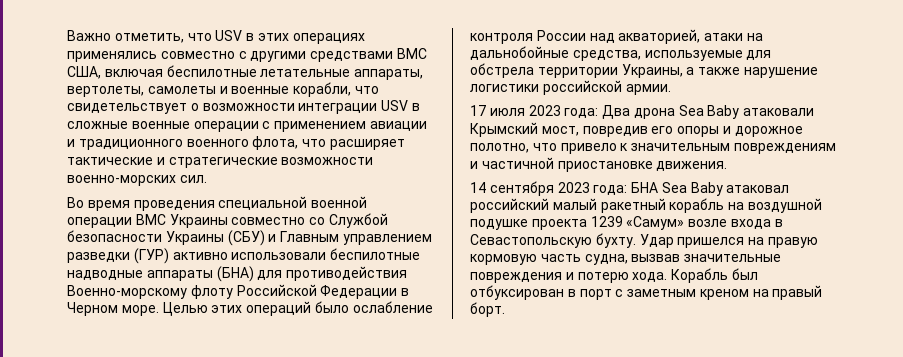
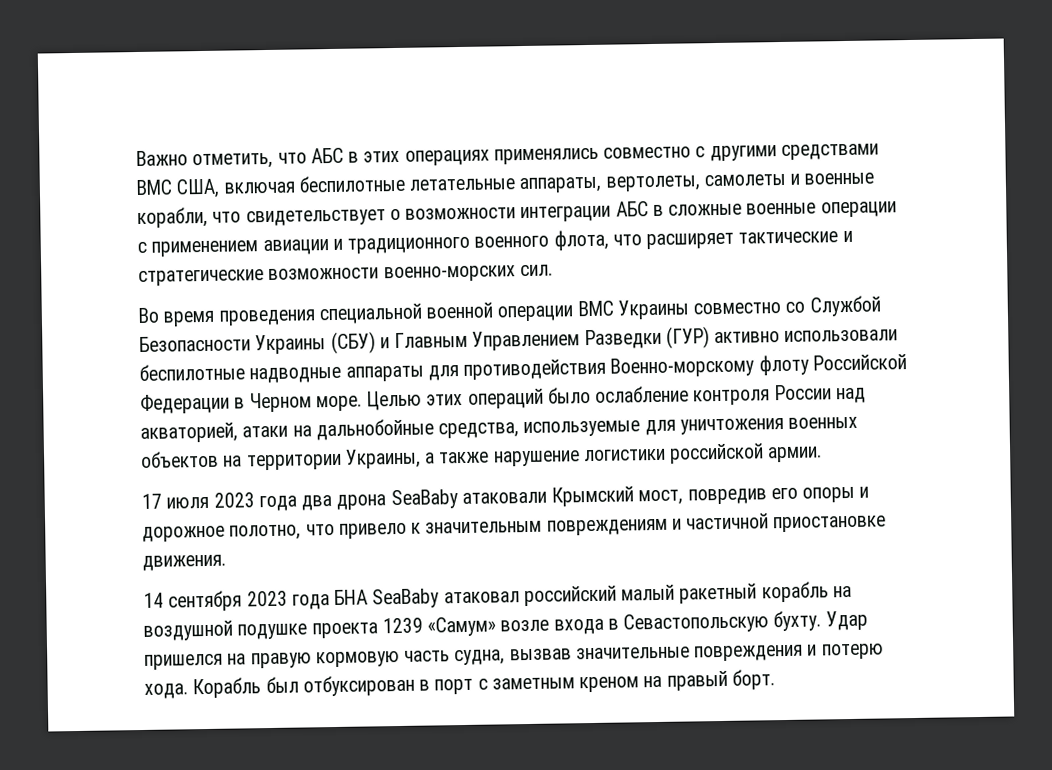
[215,30,243,41] USV -> [310,147,344,164] АБС
[381,100,409,111] USV -> [615,201,649,217] АБС
[67,230,162,242] безопасности -> [139,335,251,353] Безопасности
[342,234,432,245] [67,252,130,263] управлением разведки -> [472,328,662,351] Управлением Разведки
[216,266,254,282] (БНА) -> (424, 373) none
[470,63,534,78] обстрела -> [679,416,859,435] [140,450,243,468] уничтожения военных объектов на
[564,105,740,119] года: Два дрона Sea Baby -> [258,489,458,512] года два дрона SeaBaby
[593,182,723,196] года: БНА Sea Baby -> [291,588,440,610] года БНА SeaBaby

